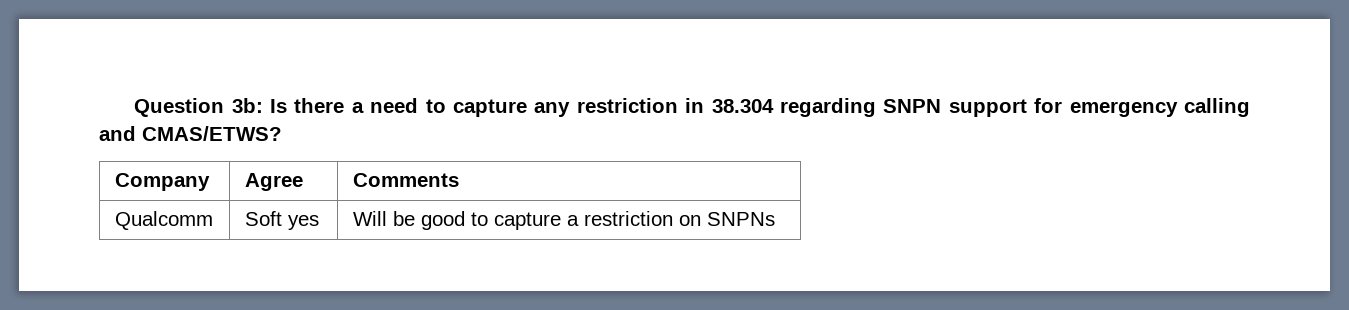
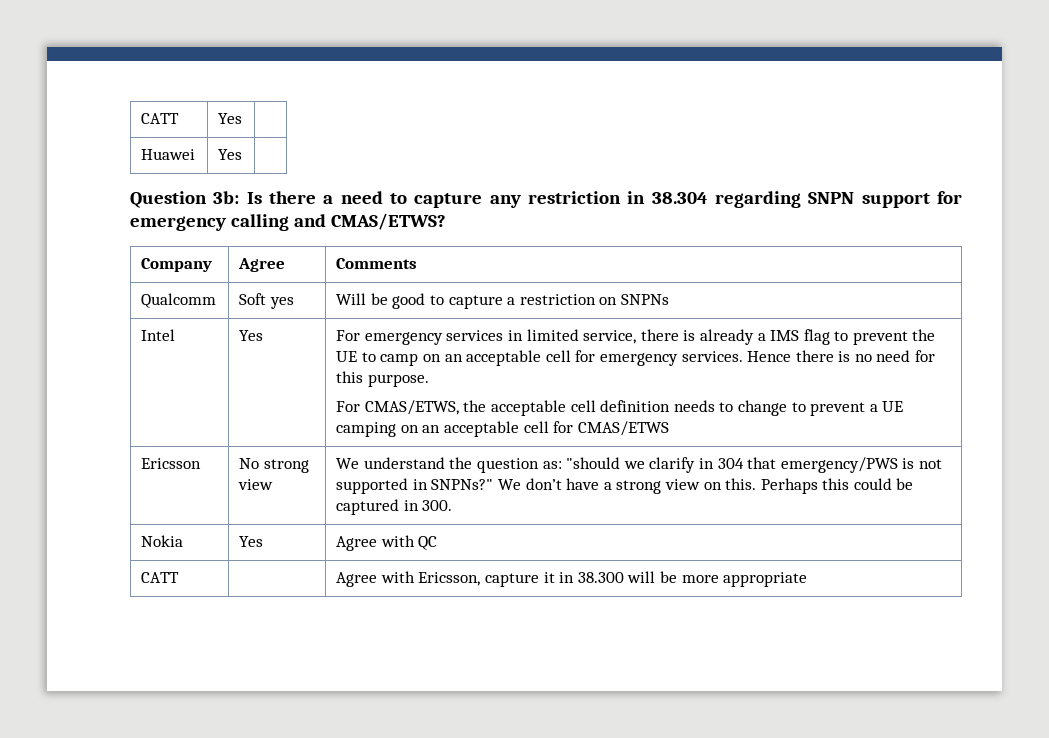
(134, 107) none -> [141,113,180,124] [218,113,243,124] [141,149,196,160] [218,149,243,160] CATT | Yes | // Huawei | Yes | //
(775, 219) none -> [141,329,176,341] [239,330,264,341] [336,329,936,345] [336,350,936,366] [336,371,429,387] [336,400,904,416] [336,421,669,437] [141,458,202,469] [239,458,309,473] [238,479,274,490] [336,457,942,473] [336,478,914,494] [336,499,453,515] [141,535,184,547] [239,536,264,547] [336,535,438,551] [141,572,180,583] [336,571,808,587] // Intel | Yes | For emergency services in limited service, there is already a IMS flag to prevent the UE to camp on an acceptable cell for emergency services. Hence there is no need for this purpose. // For CMAS/ETWS, the acceptable cell definition needs to change to prevent a UE camping on an acceptable cell for CMAS/ETWS // Ericsson | No strong view | We understand the question as: "should we clarify in 304 that emergency/PWS is not supported in SNPNs?" We don’t have a strong view on this. Perhaps this could be captured in 300. // Nokia | Yes | Agree with QC // CATT | | Agree with Ericsson, capture it in 38.300 will be more appropriate

